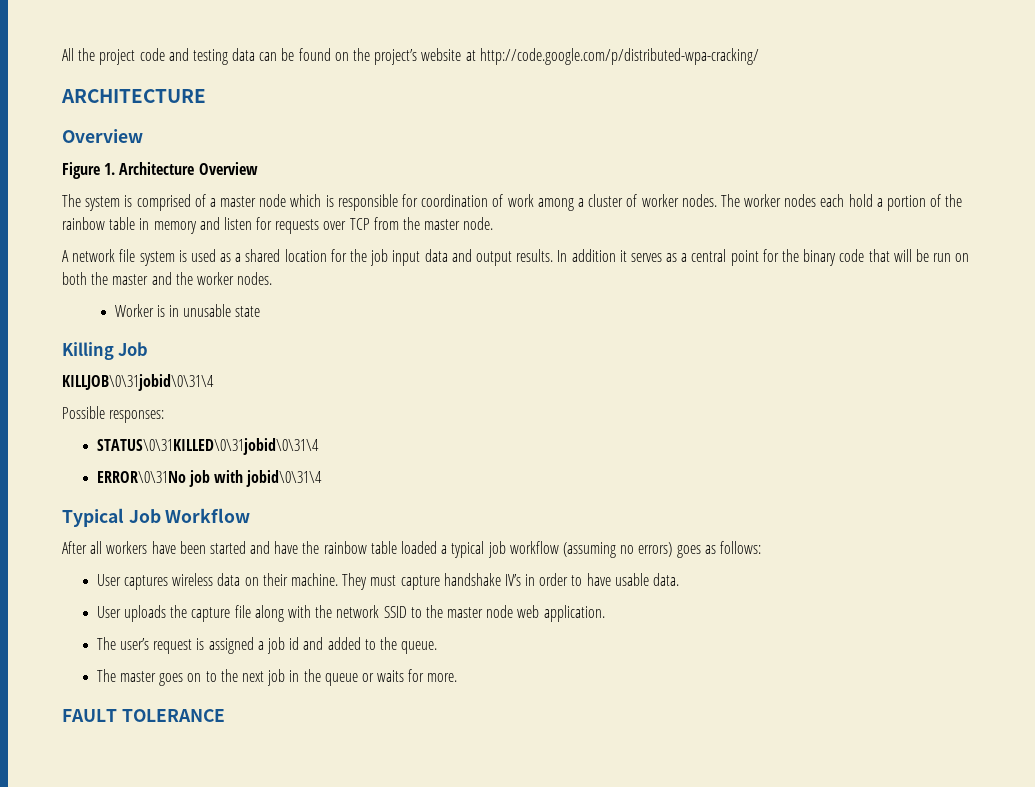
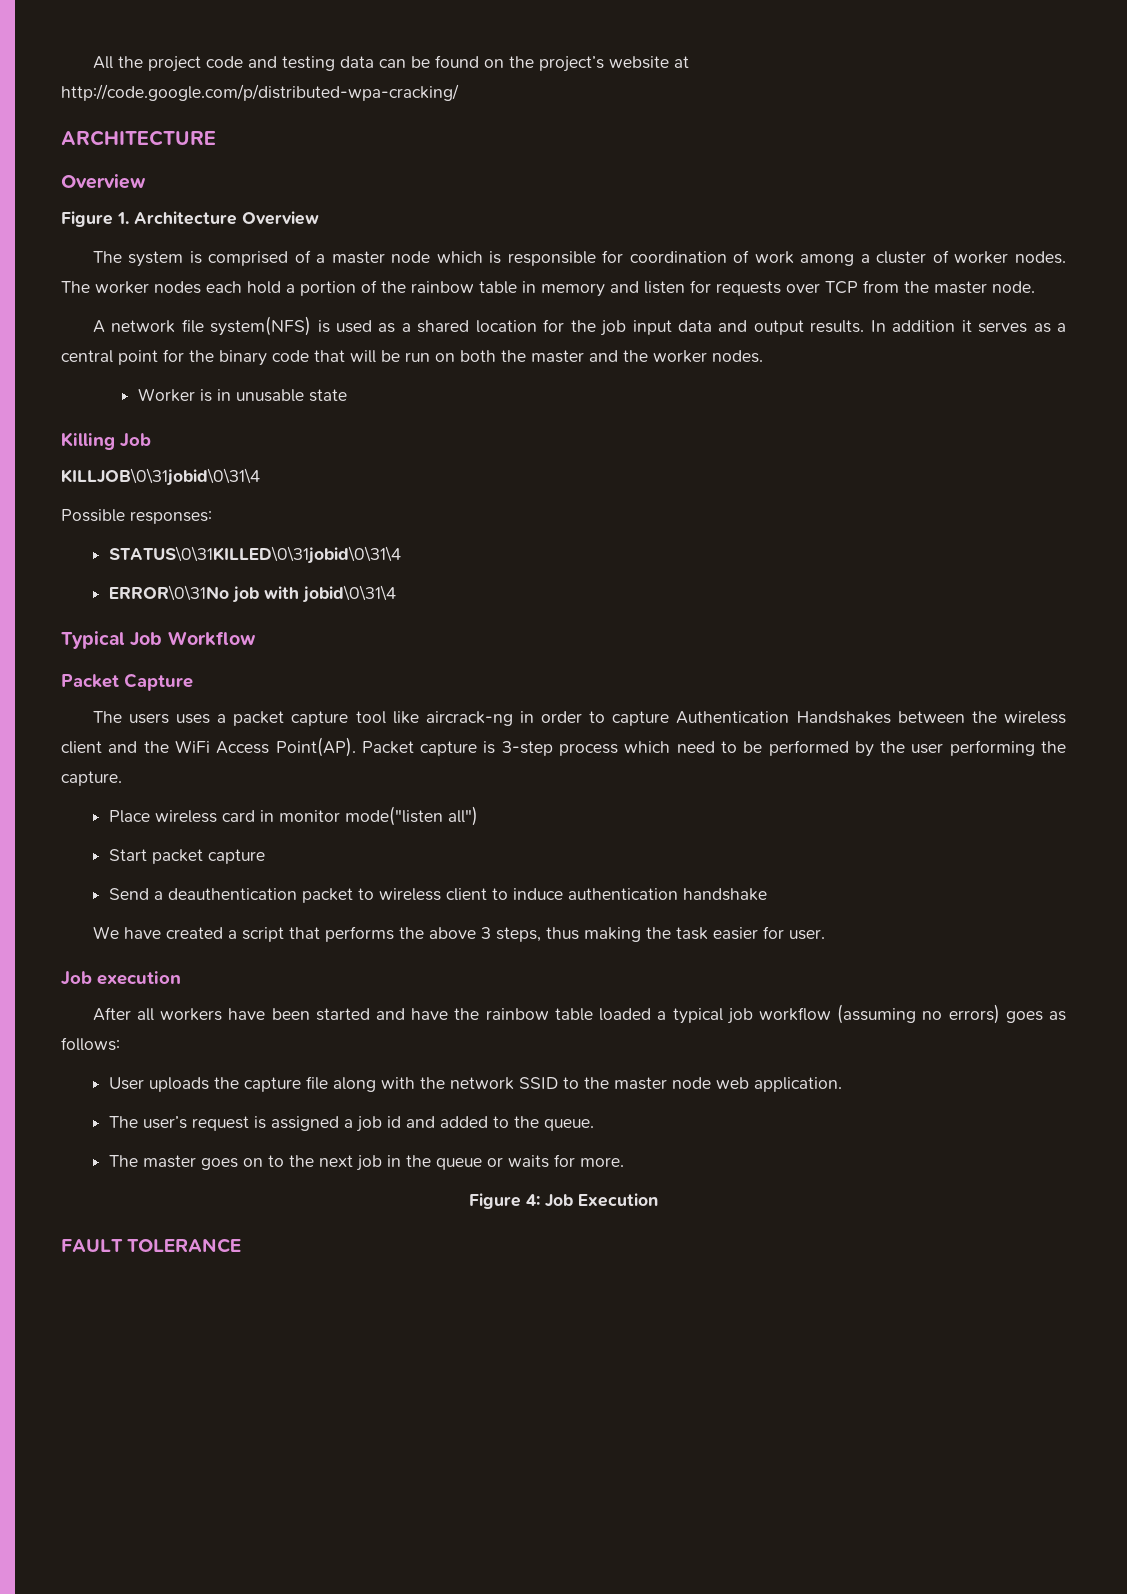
[139,251,175,266] system -> [210,316,312,336] system(NFS)
(251, 515) none -> [61,673,193,691] [92,711,1066,726] [61,737,1066,757] [61,771,122,786] [109,806,479,826] [109,849,266,864] [109,888,768,903] [92,926,825,942] [61,971,181,985] // Packet Capture // The users uses a packet capture tool like aircrack-ng in order to capture Authentication Handshakes between the wireless client and the WiFi Access Point(AP). Packet capture is 3-step process which need to be performed by the user performing the capture. // Place wireless card in monitor mode("listen all") // Start packet capture // Send a deauthentication packet to wireless client to induce authentication handshake // We have created a script that performs the above 3 steps, thus making the task easier for user. // Job execution
[96,573,679,590] // User captures wireless data on their machine. They must capture handshake IV’s in order to have usable data. -> (120, 1044) none
(458, 677) none -> [469,1193,658,1209] // Figure 4: Job Execution

